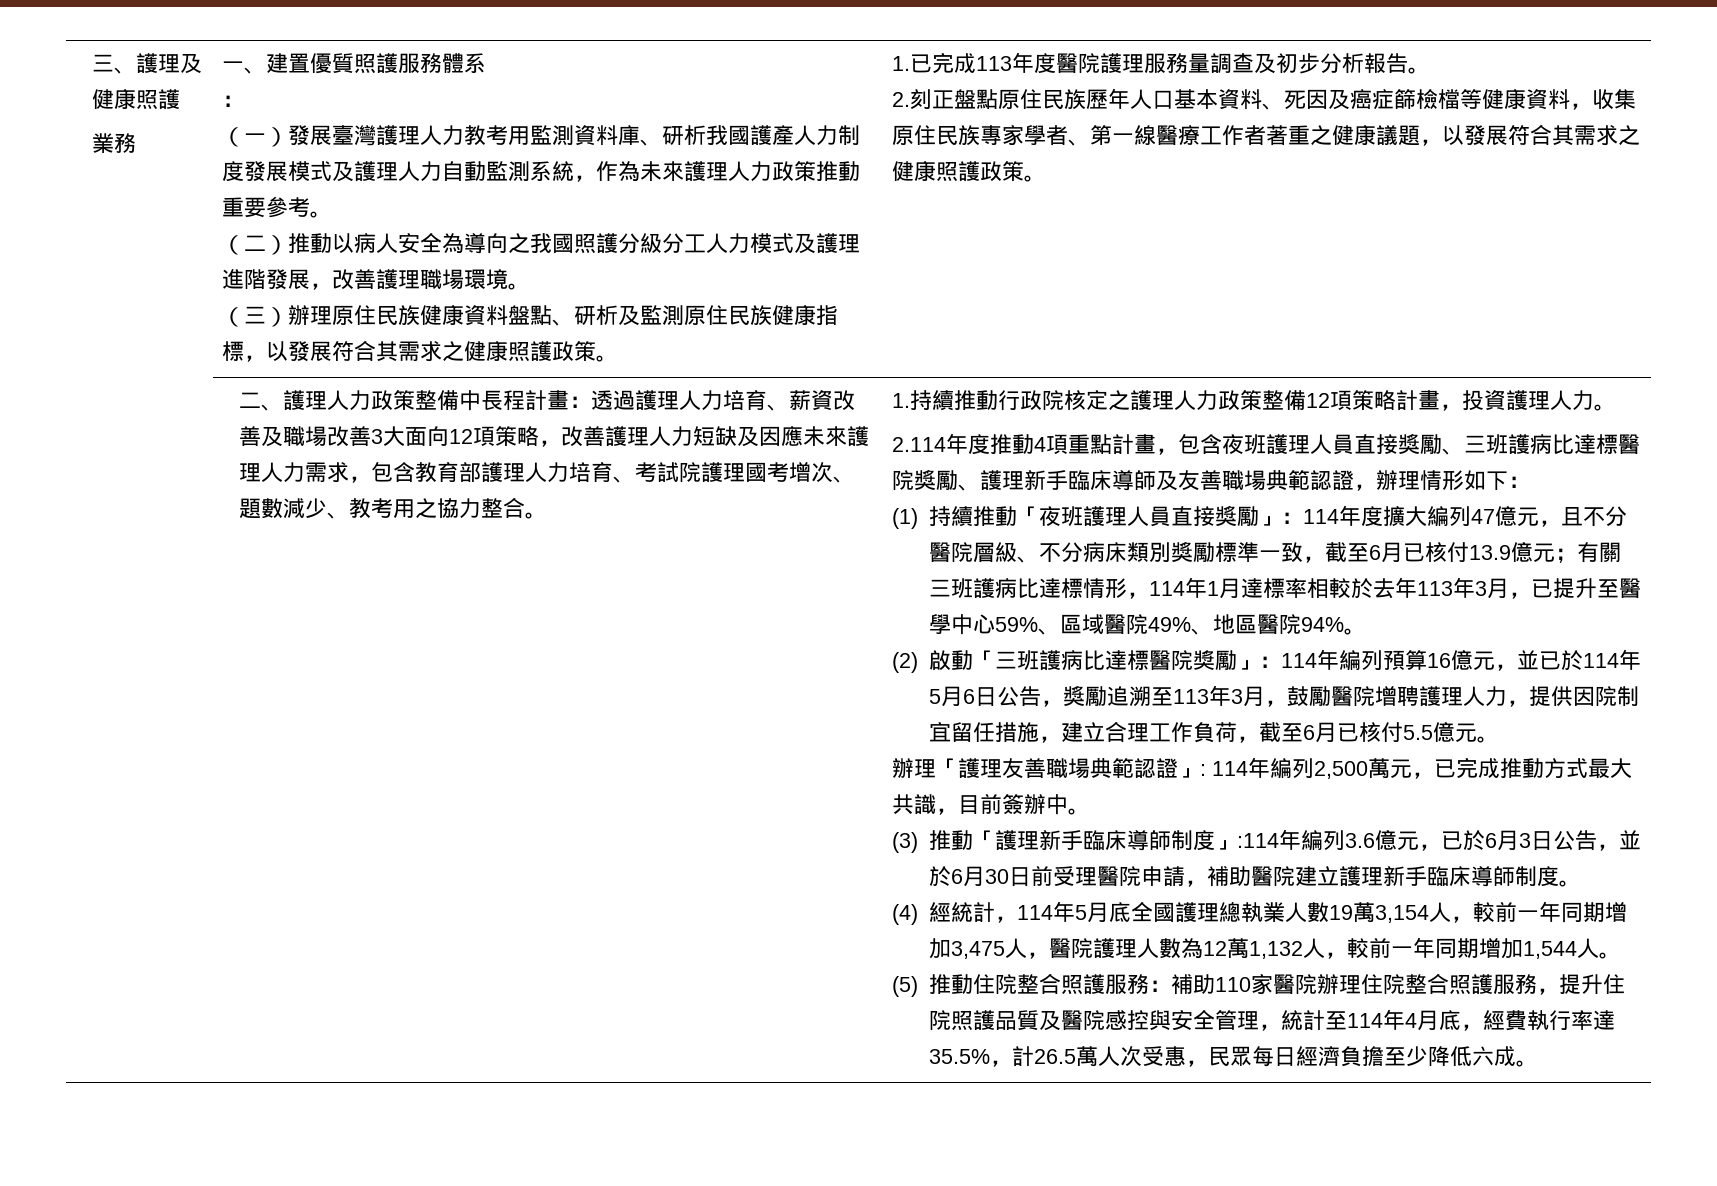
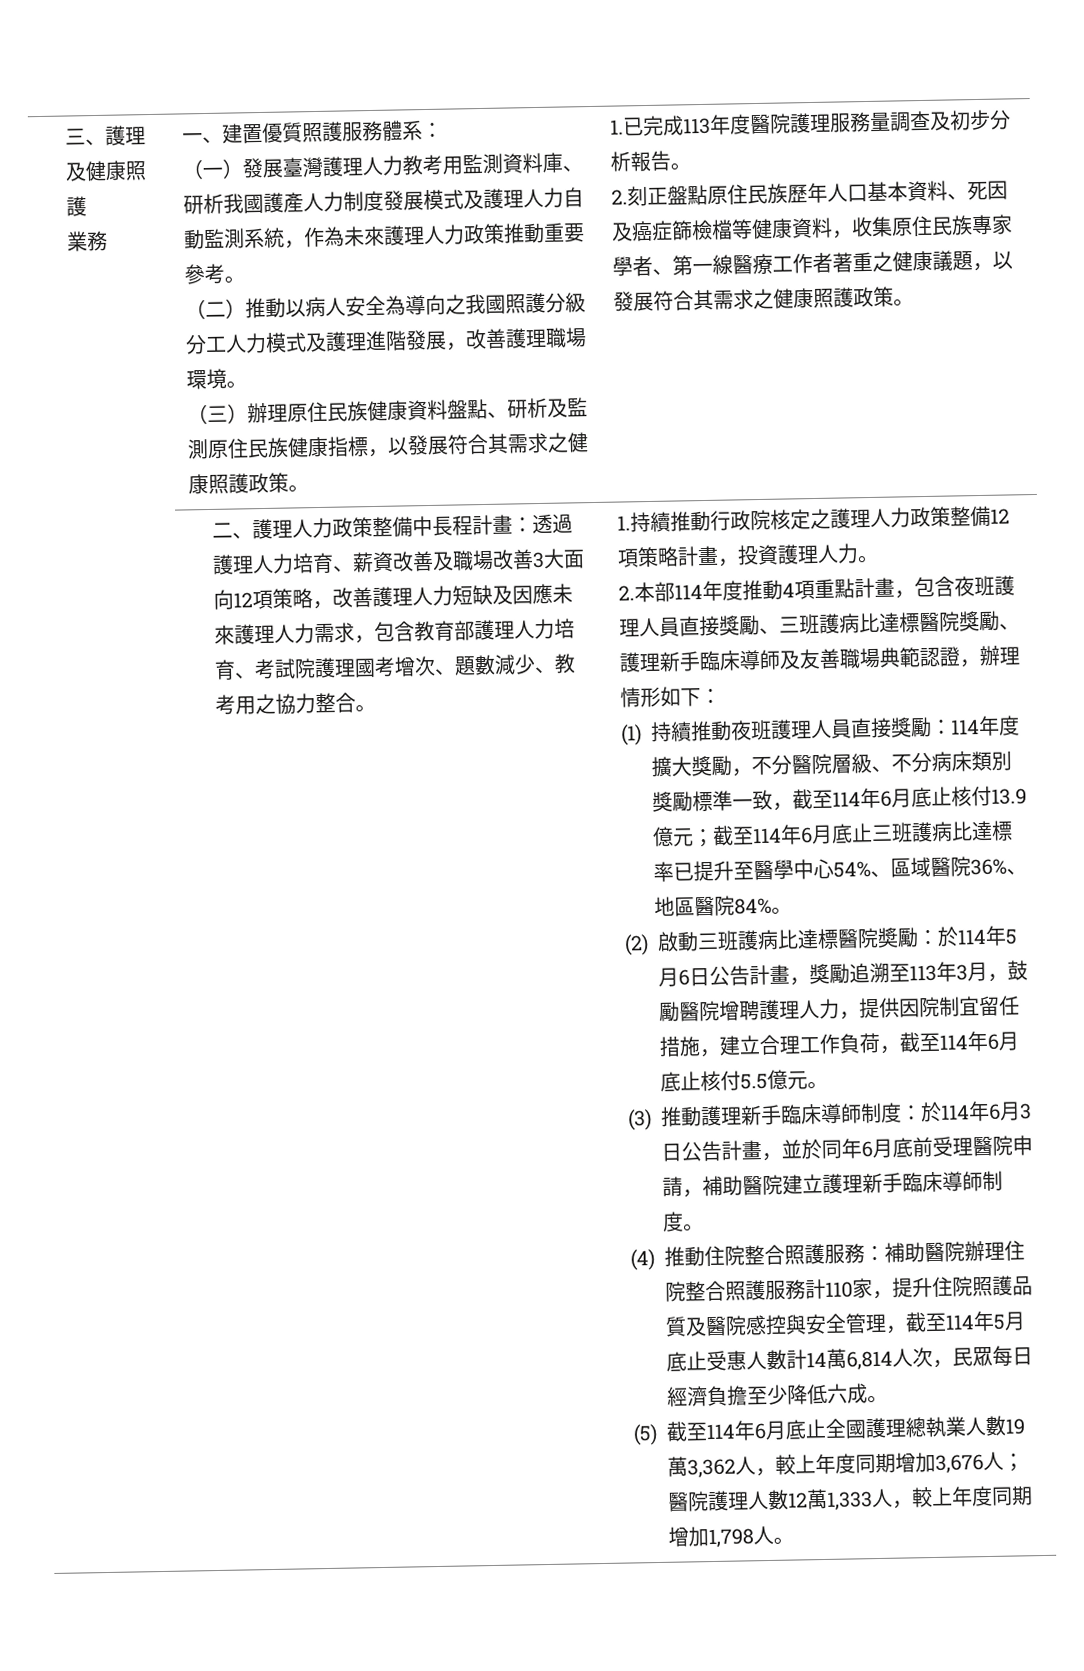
(486, 63) // -> (424, 130) none
[891,437,946,452] 2.114 -> [618,581,704,603] 2.本部114
[1016,505,1281,527] 「夜班護理人員直接獎勵」 -> [730,716,933,741] 夜班護理人員直接獎勵
[1426,506,1583,527] 編列47億元，且 -> [691,755,753,777] 獎勵，
[1368,542,1621,563] [928,577,1531,599] 6月已核付13.9億元；有關三班護病比達標情形，114年1月達標率相較於去年113年3月， -> [832,785,1028,809] [652,820,1014,848] [653,861,675,882] 114年6月底止核付13.9億元；截至114年6月底止三班護病比達標率
[994,617,1038,632] 59% -> [833,861,872,878] 54%
[1147,617,1191,632] 49% -> [970,858,1008,876] 36%
[1300,617,1344,632] 94% -> [734,897,773,915] 84%
[972,650,995,668] 「 -> (700, 941) none
[1236,649,1561,671] 」：114年編列預算16億元，並已 -> [917,929,940,946] ：
(1041, 696) none -> [749,964,791,986] 計畫
[1302,722,1359,743] 6月已 -> [939,1030,1020,1052] [660,1071,702,1092] 114年6月底止
[891,757,1632,779] [891,793,1090,815] // 辦理「護理友善職場典範認證」: 114年編列2,500萬元，已完成推動方式最大共識，目前簽辦中。 -> (829, 1085) none
[972,829,1641,851] [928,866,1031,887] 「護理新手臨床導師制度」:114年編列3.6億元，已於6月3日公告，並於6月30日 -> [700,1100,1033,1127] [661,1137,914,1162] 護理新手臨床導師制度：於114年6月3日公告計畫，並於同年6月底
[928,901,1627,923] [928,937,1621,959] [891,976,918,997] 經統計，114年5月底全國護理總執業人數19萬3,154人，較前一年同期增加3,475人，醫院護理人數為12萬1,132人，較前一年同期增加1,544人。 // (5) -> (656, 1260) none
[1214,974,1273,995] 110家 -> (926, 1252) none
(1537, 984) none -> [805,1278,874,1300] 計110家
[1280,1009,1615,1031] [928,1046,1186,1067] 統計至114年4月底，經費執行率達35.5%，計26.5萬人次受惠 -> [905,1310,1027,1333] [666,1346,934,1372] 截至114年5月底止受惠人數計14萬6,814人次
(1538, 1063) none -> [633,1415,1026,1446] [667,1451,1025,1479] [667,1485,1034,1512] [668,1525,795,1549] // (5)截至114年6月底止全國護理總執業人數19萬3,362人，較上年度同期增加3,676人；醫院護理人數12萬1,333人，較上年度同期增加1,798人。

